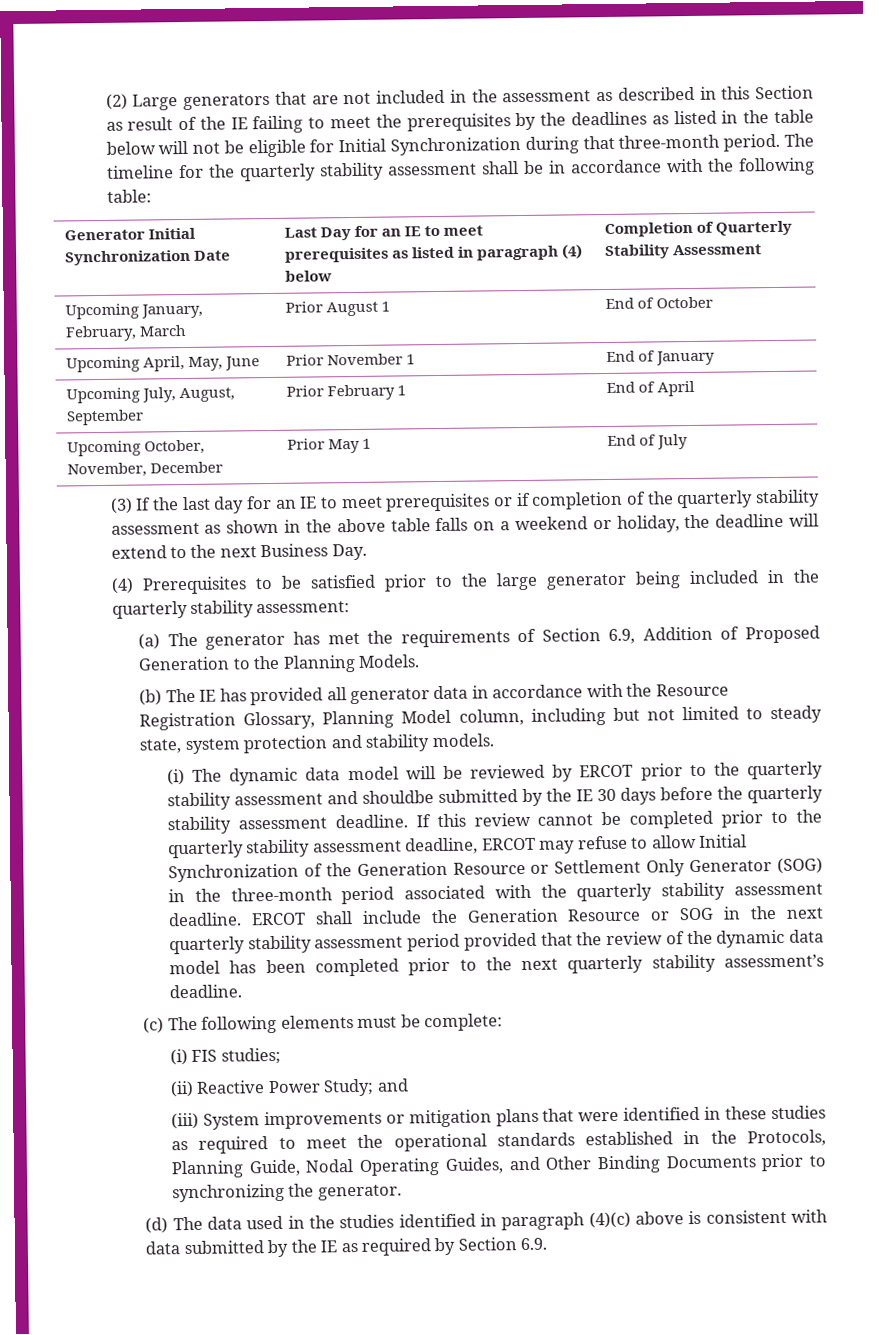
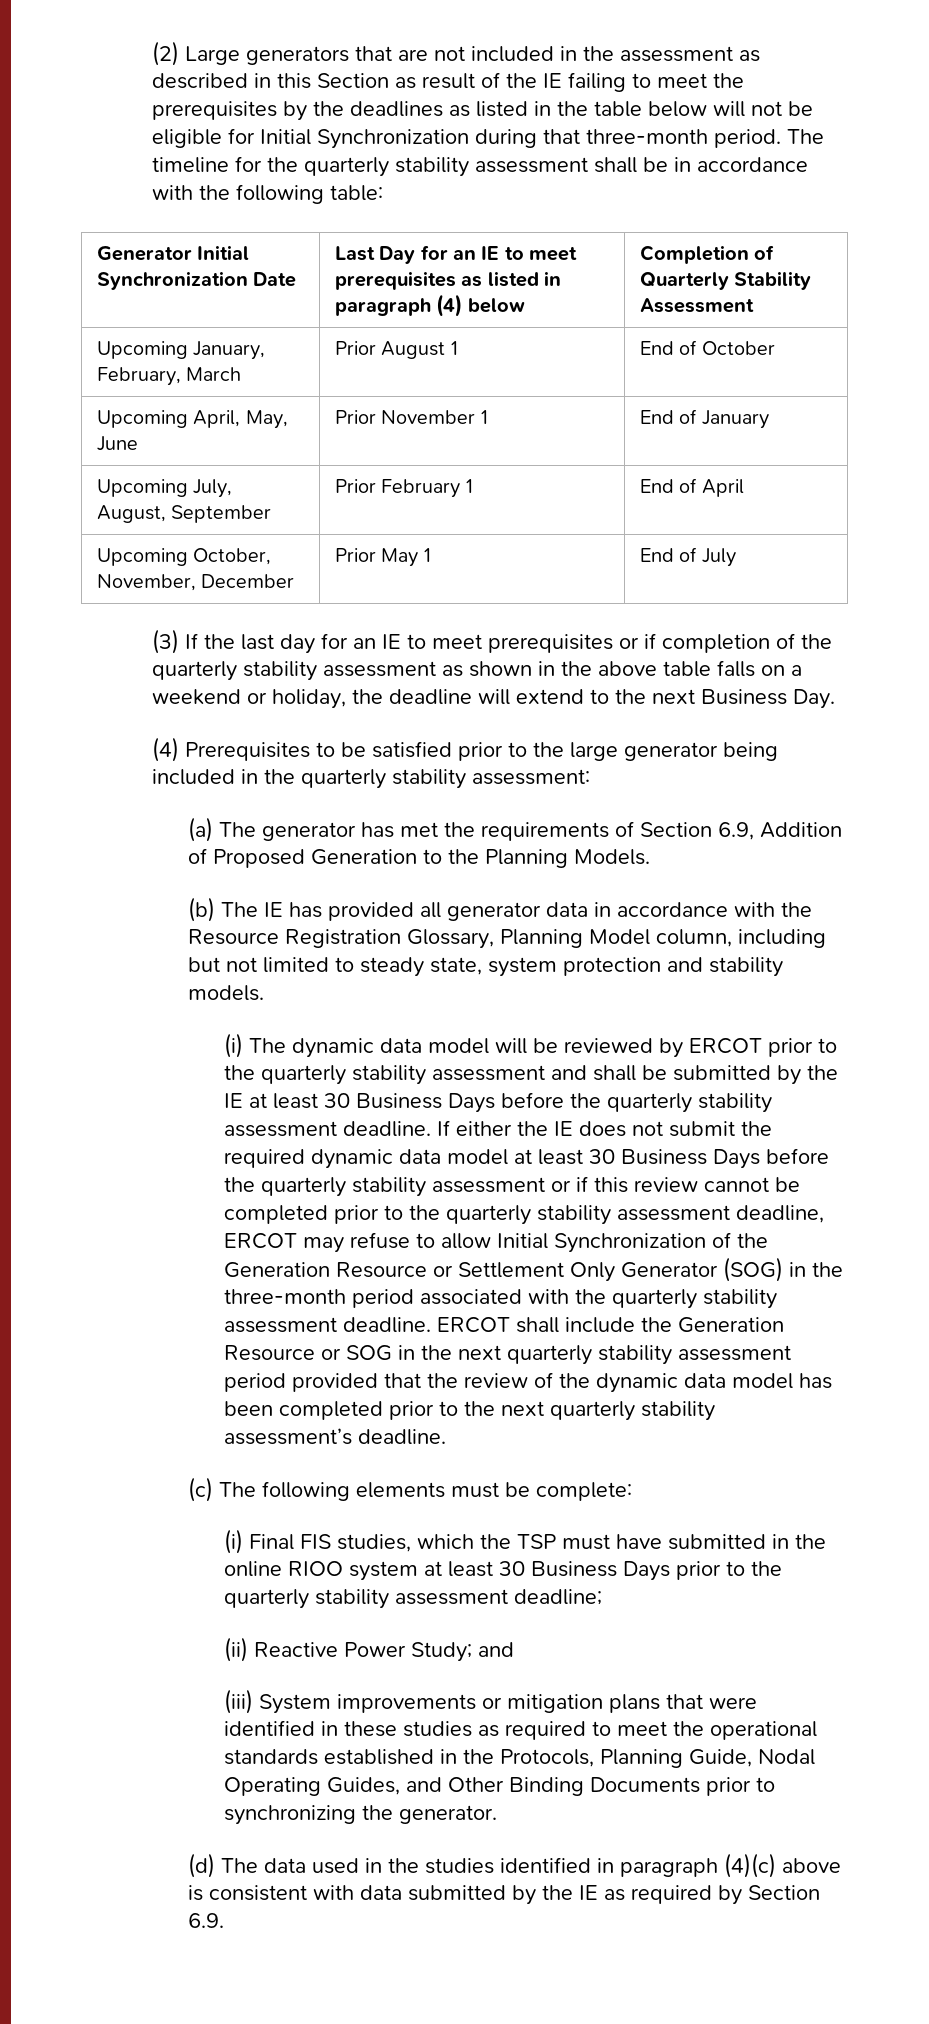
[362,787,657,807] shouldbe submitted by the IE 30 days -> [592,1065,838,1085] [223,1093,495,1113] shall be submitted by the IE at least 30 Business Days
(431, 821) none -> [455,1121,772,1137] [223,1148,829,1169] [223,1176,588,1197] either the IE does not submit the required dynamic data model at least 30 Business Days before the quarterly stability assessment or if
[191,1047,281,1065] FIS studies; -> [248,1534,826,1552] [223,1561,782,1581] [223,1589,602,1609] Final FIS studies, which the TSP must have submitted in the online RIOO system at least 30 Business Days prior to the quarterly stability assessment deadline;

